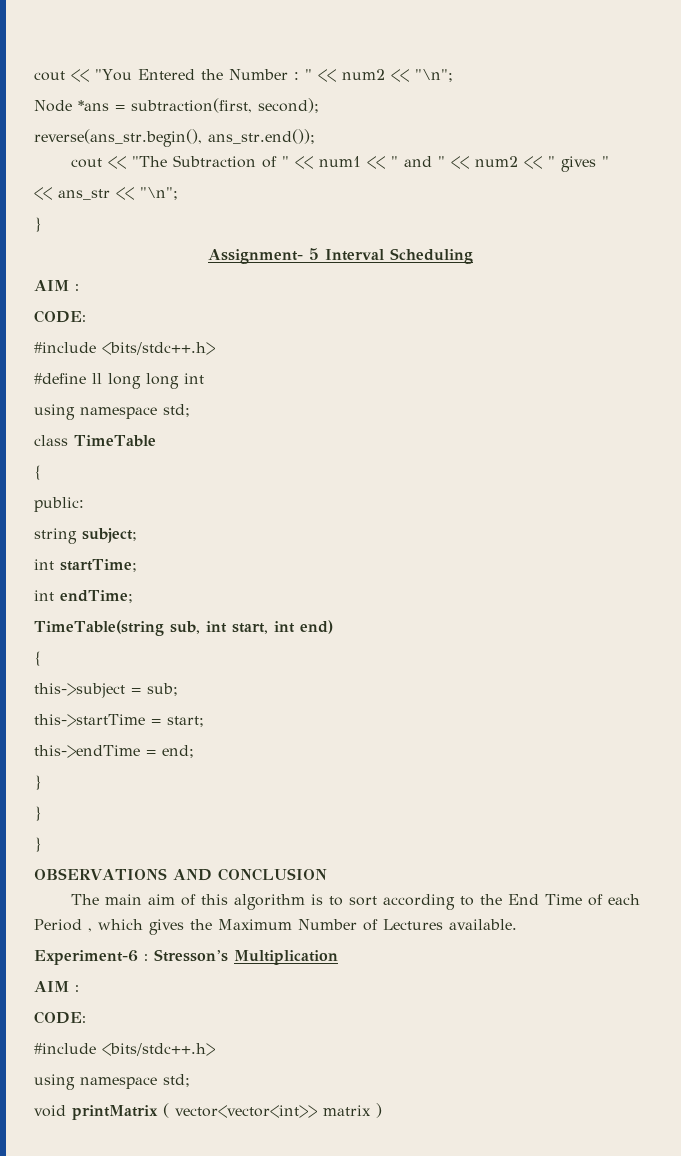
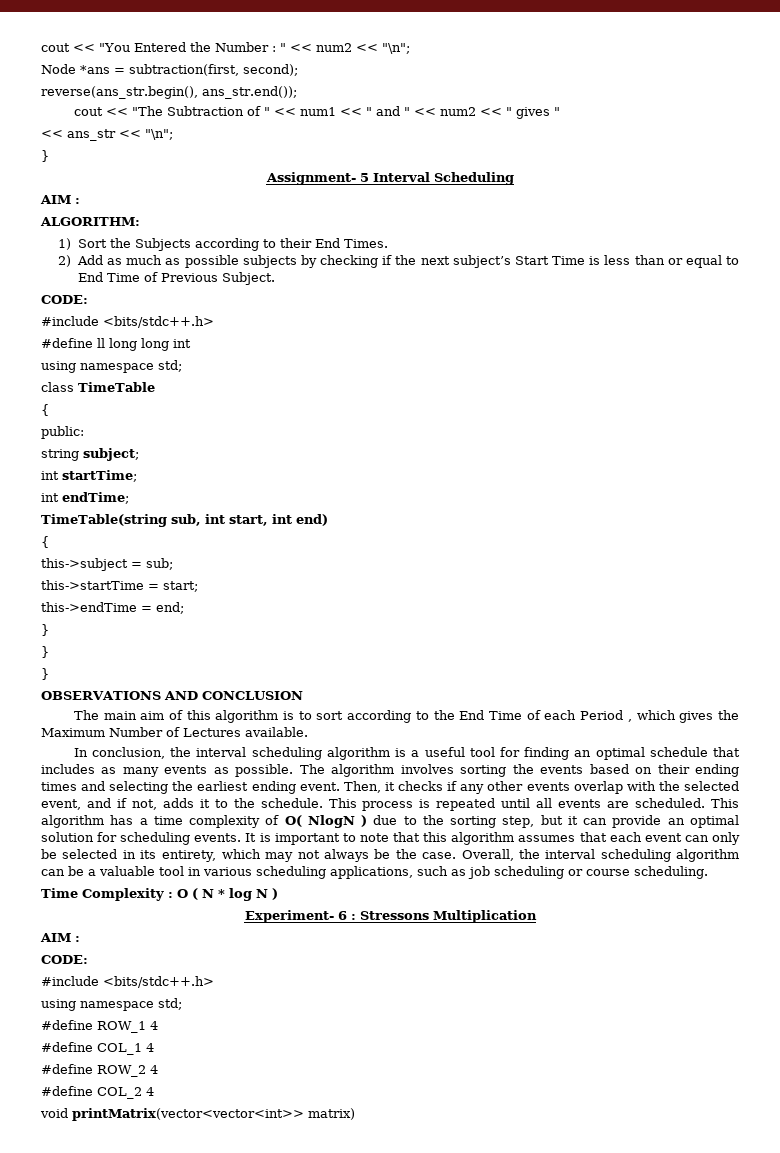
(79, 287) none -> [40,217,140,226] [58,238,388,251] [58,255,739,268] [77,272,275,285] // ALGORITHM: // 1) Sort the Subjects according to their End Times. // 2) Add as much as possible subjects by checking if the next subject’s Start Time is less than or equal to End Time of Previous Subject.
[34,949,228,965] Experiment-6 : Stresson’s -> [73,747,741,760] [41,764,739,777] [41,781,740,794] [41,798,740,811] [41,815,739,828] [41,832,741,845] [41,849,739,862] [41,866,708,879] [41,888,278,901] [244,910,429,923] In conclusion, the interval scheduling algorithm is a useful tool for finding an optimal schedule that includes as many events as possible. The algorithm involves sorting the events based on their ending times and selecting the earliest ending event. Then, it checks if any other events overlap with the selected event, and if not, adds it to the schedule. This process is repeated until all events are scheduled. This algorithm has a time complexity of O( NlogN ) due to the sorting step, but it can provide an optimal solution for scheduling events. It is important to note that this algorithm assumes that each event can only be selected in its entirety, which may not always be the case. Overall, the interval scheduling algorithm can be a valuable tool in various scheduling applications, such as job scheduling or course scheduling. // Time Complexity : O ( N * log N ) // Experiment- 6 : Stressons
[34,1103,382,1120] void printMatrix ( vector<vector<int>> matrix ) -> [41,1020,158,1033] [41,1042,154,1055] [41,1064,158,1077] [41,1086,154,1099] [40,1108,355,1121] #define ROW_1 4 // #define COL_1 4 // #define ROW_2 4 // #define COL_2 4 // void printMatrix(vector<vector<int>> matrix)

